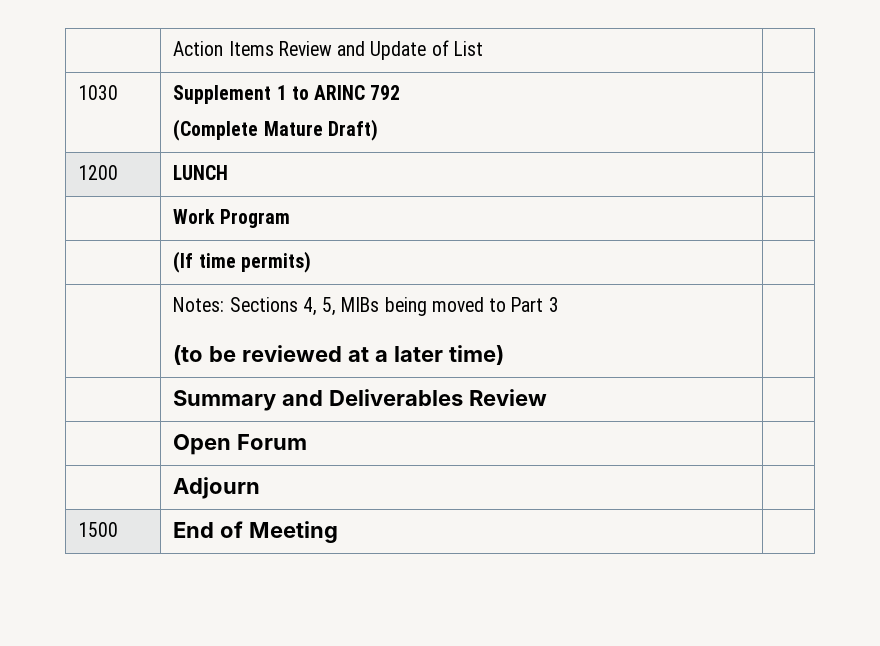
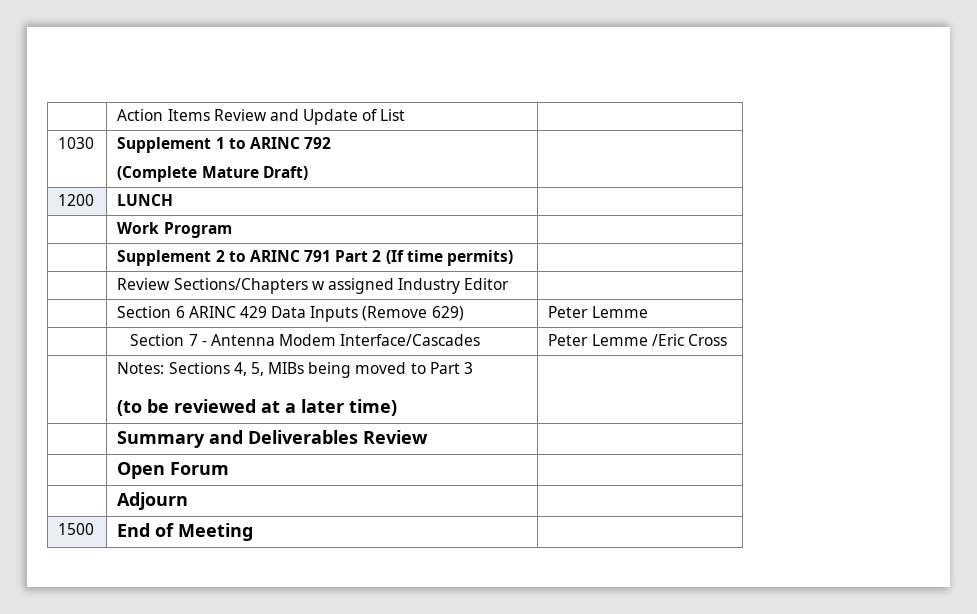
[173,251,311,273] (If time permits) | -> [117,250,513,266] [117,278,510,294] [117,306,464,322] [548,306,648,318] [130,334,481,346] [548,334,727,346] Supplement 2 to ARINC 791 Part 2 (If time permits) | // | Review Sections/Chapters w assigned Industry Editor | // | Section 6 ARINC 429 Data Inputs (Remove 629) | Peter Lemme // | Section 7 - Antenna Modem Interface/Cascades | Peter Lemme /Eric Cross

